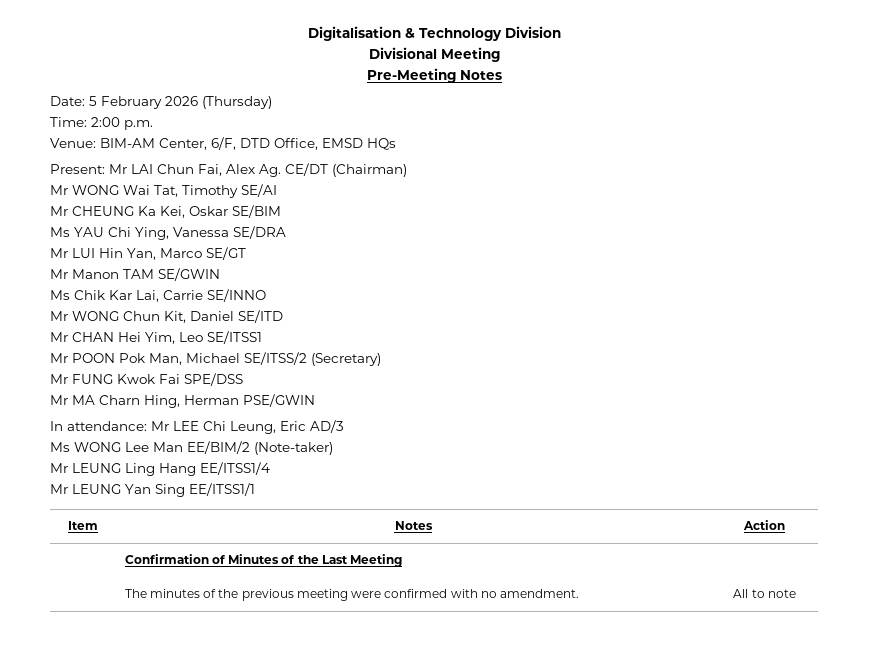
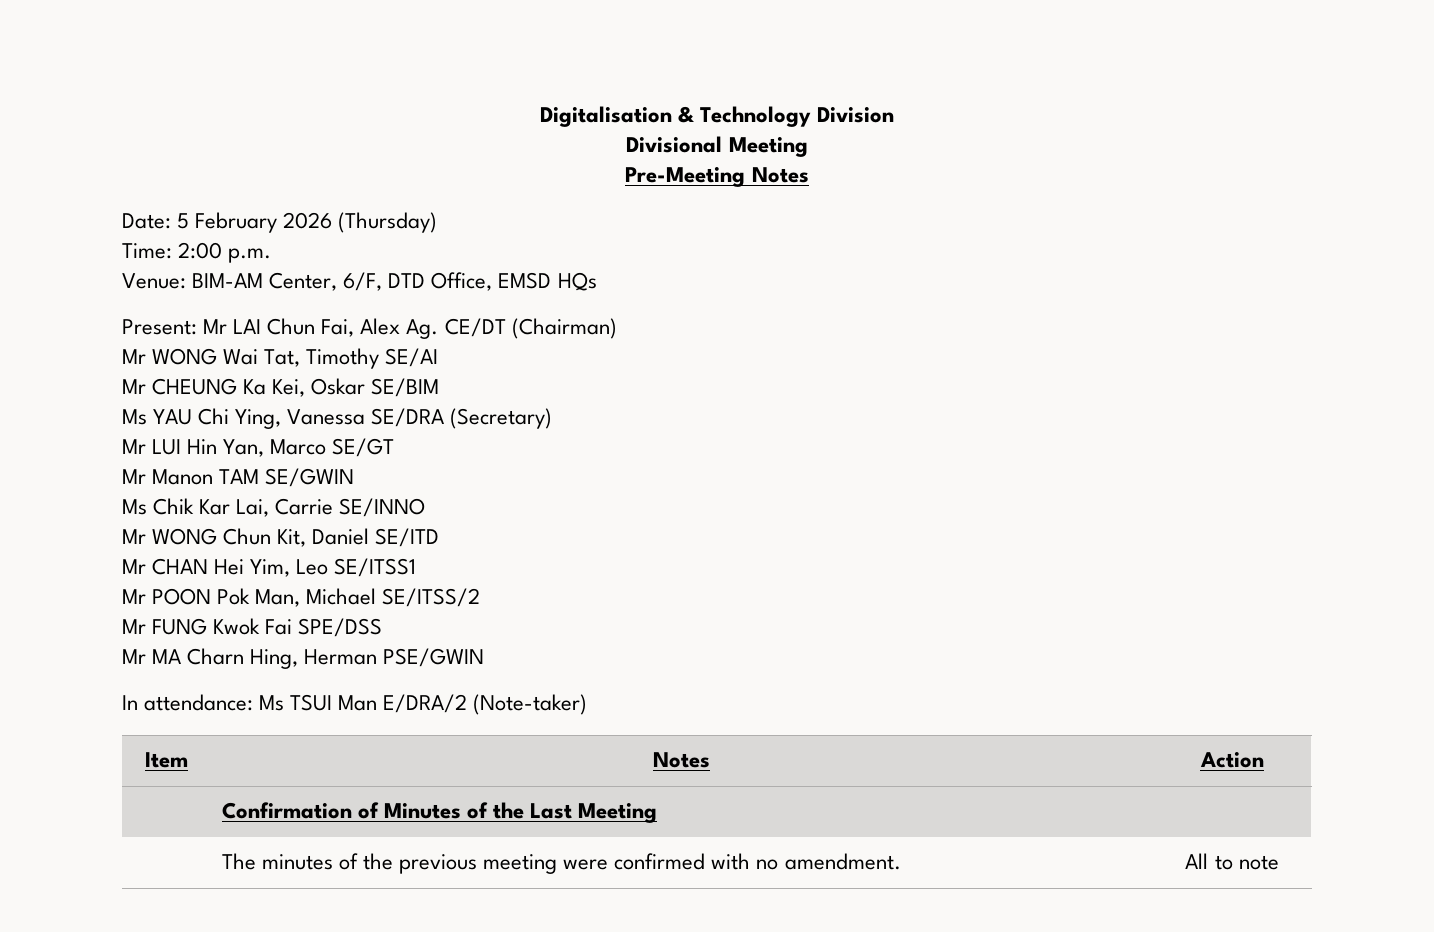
(286, 232) none -> [450,408,553,429] (Secretary)
[311,353,381,366] (Secretary) -> (481, 597) none
[151,420,344,434] [50,441,333,455] [50,462,270,476] [50,483,255,497] Mr LEE Chi Leung, Eric AD/3 // Ms WONG Lee Man EE/BIM/2 (Note-taker) // Mr LEUNG Ling Hang EE/ITSS1/4 // Mr LEUNG Yan Sing EE/ITSS1/1 -> [259,694,588,715] Ms TSUI Man E/DRA/2 (Note-taker)

